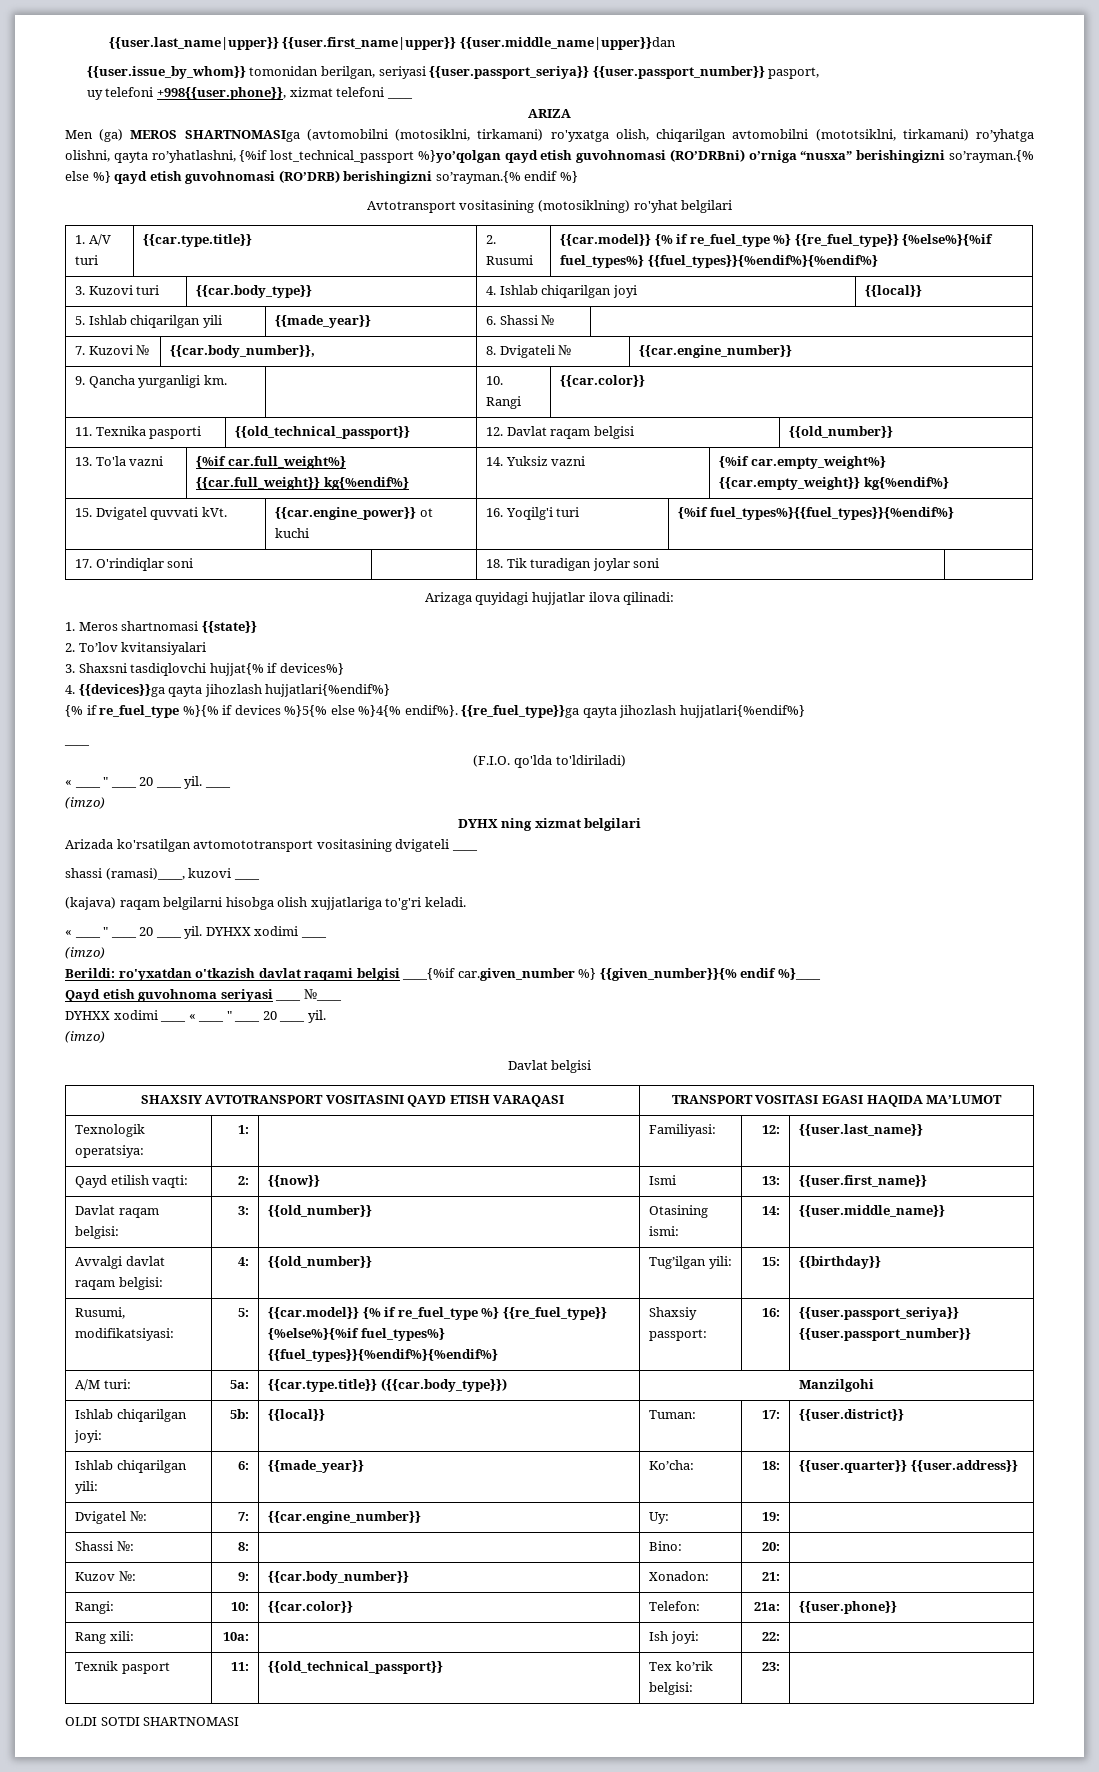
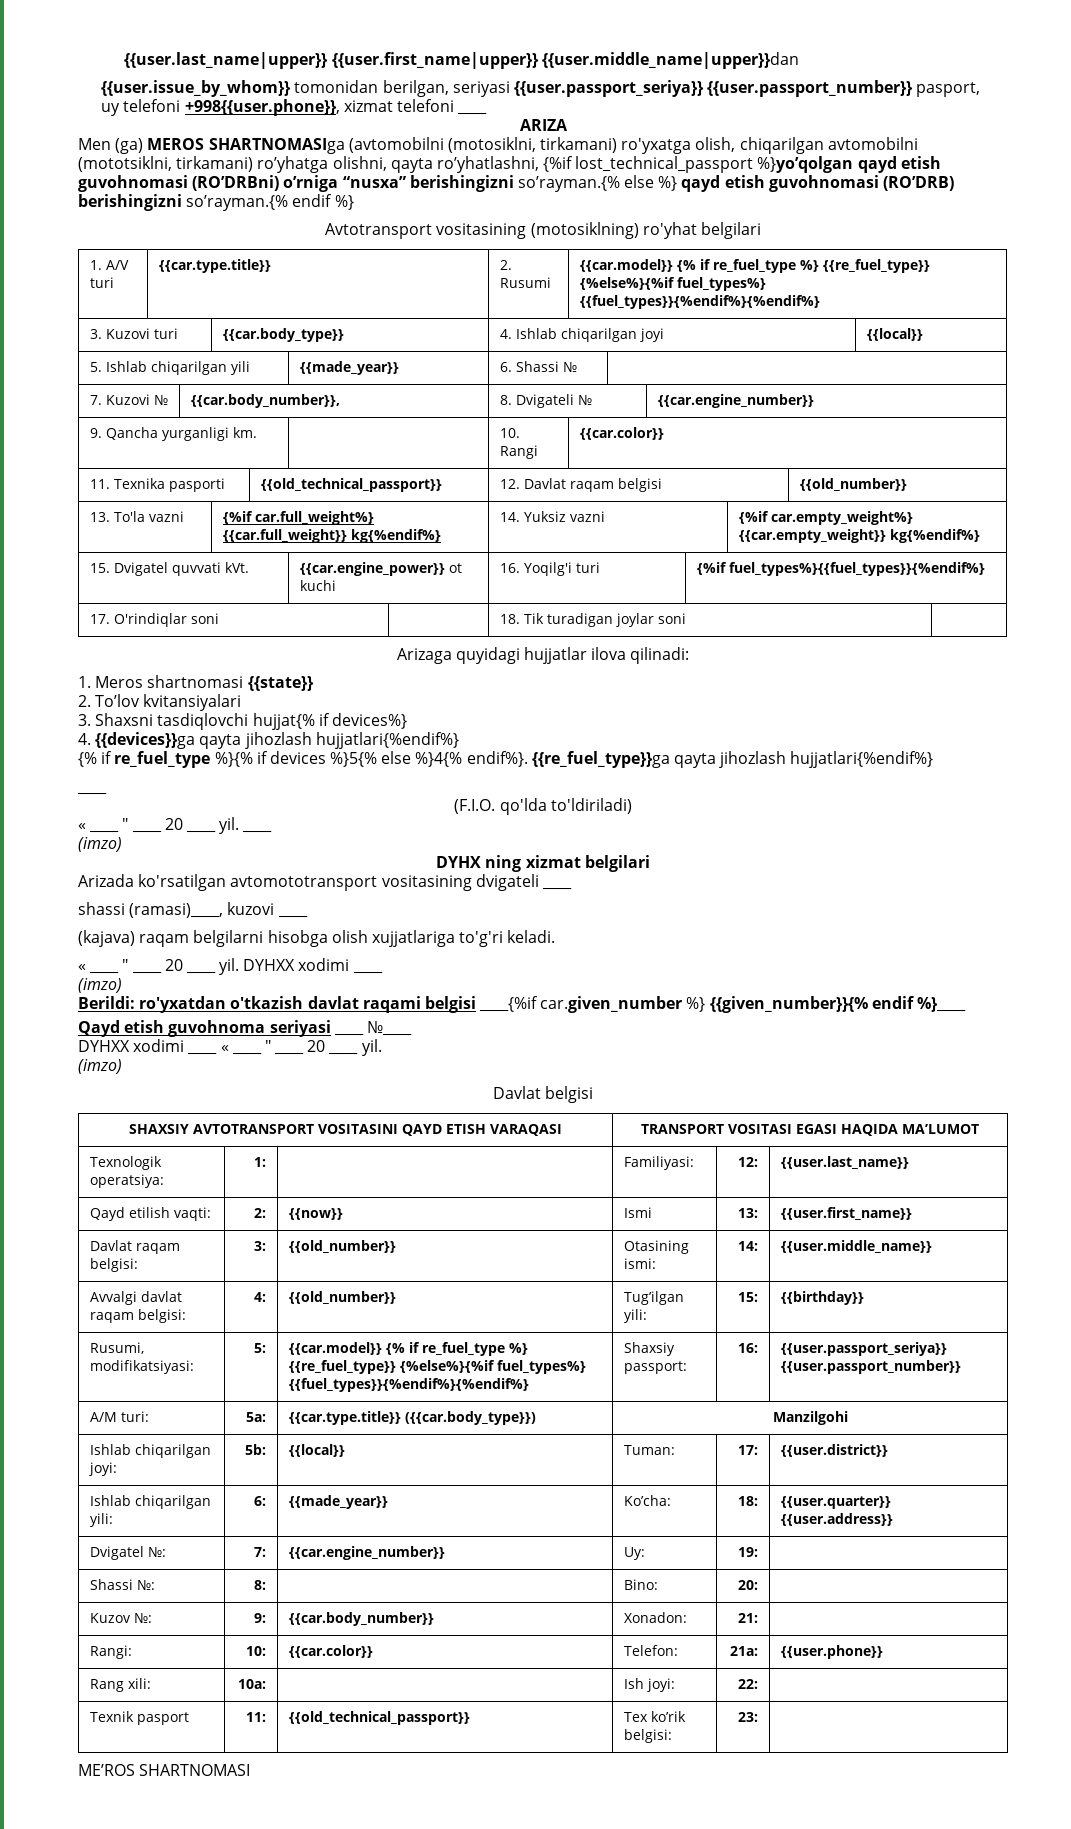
[65,1717,140,1726] OLDI SOTDI -> [78,1764,135,1776] ME’ROS

